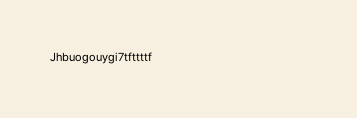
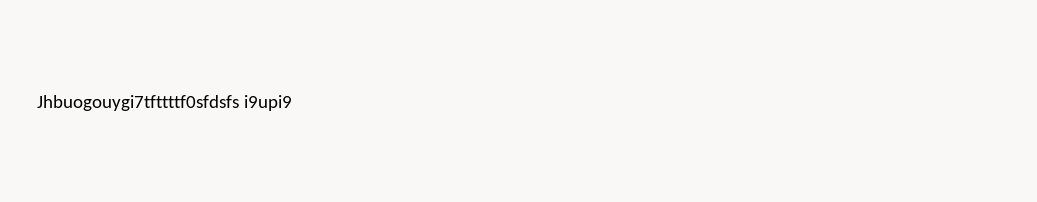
[50,52,152,64] Jhbuogouygi7tfttttf -> [37,95,292,111] Jhbuogouygi7tfttttf0sfdsfs i9upi9

